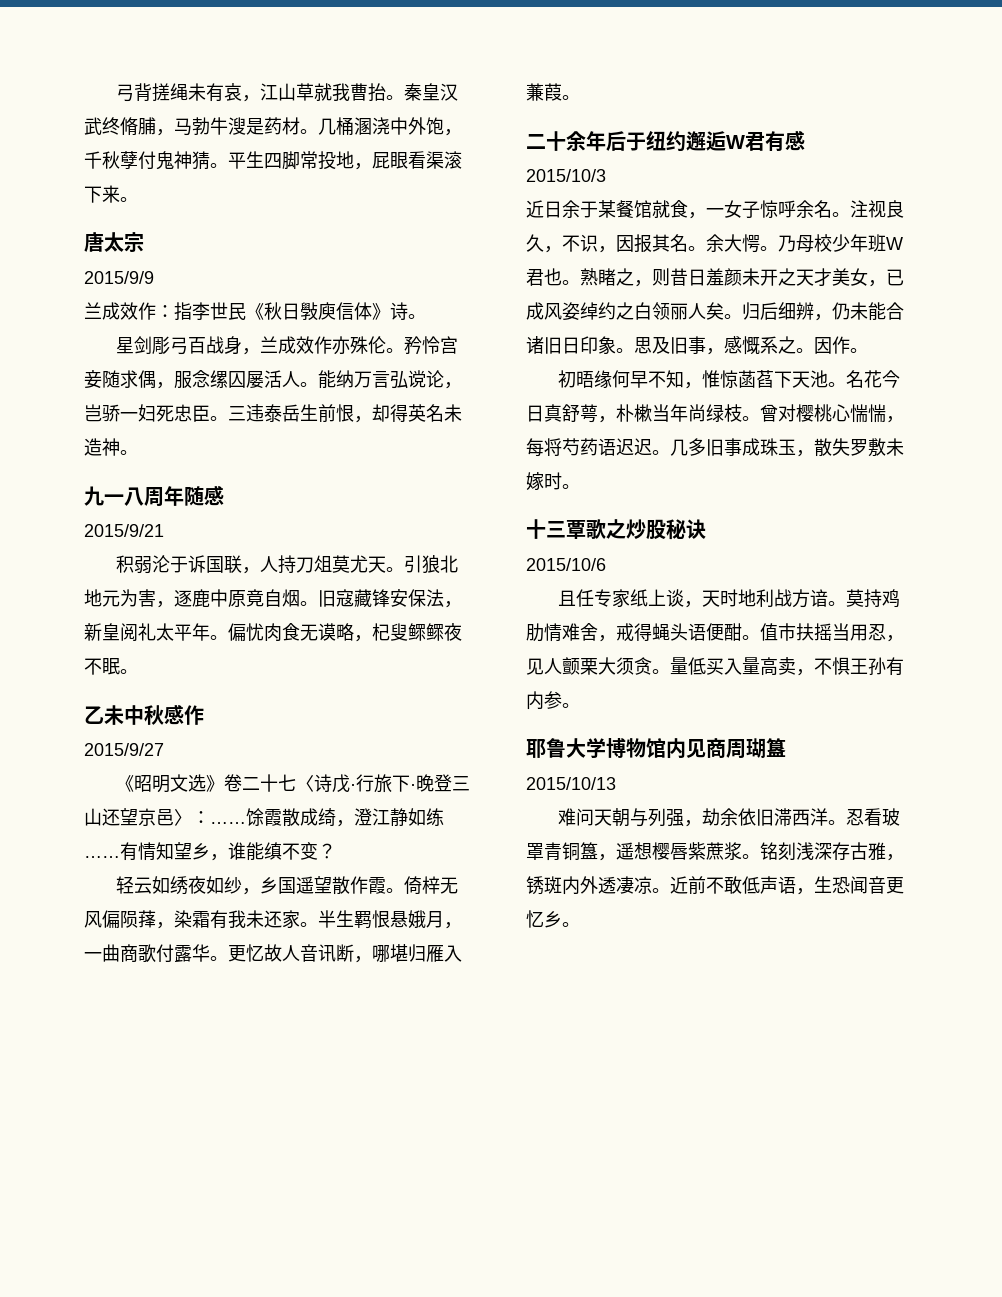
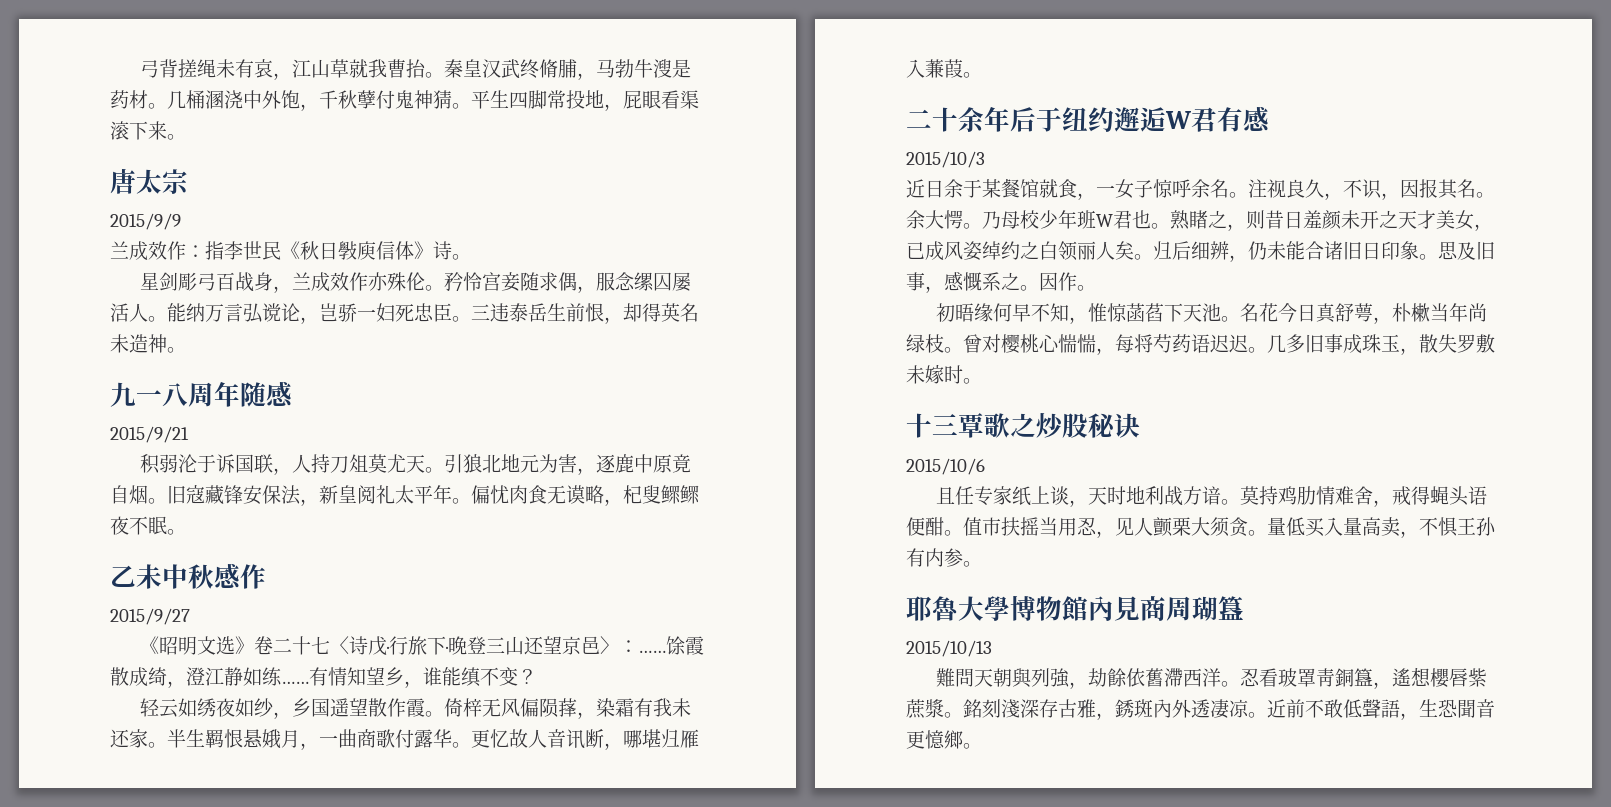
[546,738,706,759] 鲁大学博物馆内见 -> [932,595,1140,621] 魯大學博物館內見
[558,808,901,827] [526,842,814,861] 难问天朝与列强，劫余依旧滞西洋。忍看玻罩青铜簋，遥想樱唇紫蔗浆。铭刻浅 -> [936,667,1488,689] [906,699,1020,719] 難問天朝與列強，劫餘依舊滯西洋。忍看玻罩靑銅簋，遙想櫻唇紫蔗漿。銘刻淺
[526,876,580,895] 锈斑内 -> [1115,699,1172,718] 銹斑內
[760,876,904,895] [526,910,562,928] 声语，生恐闻音更忆乡 -> [1362,699,1495,720] [906,730,963,749] 聲語，生恐聞音更憶鄉

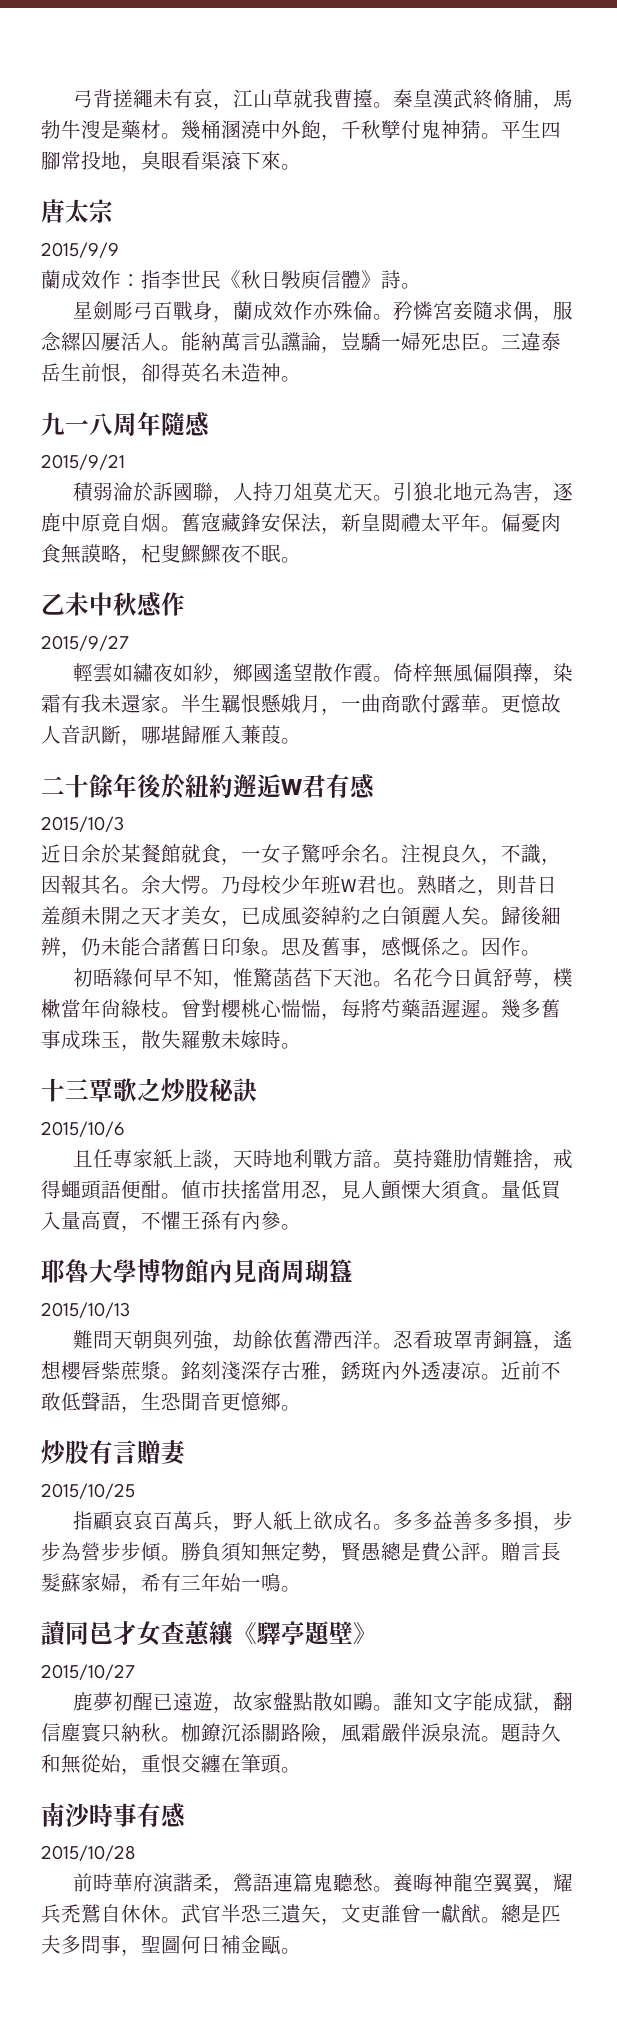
[197,59,217,78] 绳 -> [133,89,154,108] 繩
[406,59,692,80] [110,90,376,111] 抬。秦皇汉武终脩脯，马勃牛溲是药材。几桶溷浇中外饱，千秋孽 -> [353,89,574,110] [41,120,401,141] 擡。秦皇漢武終脩脯，馬勃牛溲是藥材。幾桶溷澆中外飽，千秋孼
[528,90,547,109] 脚 -> [41,151,61,170] 腳
[623,90,699,109] [110,121,167,140] 屁眼看渠滚下来 -> [141,151,281,170] 臭眼看渠滾下來
[110,241,129,259] 兰 -> [41,270,61,289] 蘭
[395,241,452,260] 体》诗 -> [341,270,401,289] 體》詩
[159,272,540,293] 剑彫弓百战身，兰成效作亦殊伦。矜怜宫妾随 -> [93,301,494,322] 劍彫弓百戰身，蘭成效作亦殊倫。矜憐宮妾隨
[634,272,693,292] 缧囚屡 -> [61,332,121,352] 縲囚屢
[186,303,395,324] 纳万言弘谠论，岂骄一妇 -> [201,332,421,353] 納萬言弘讜論，豈驕一婦
[490,303,509,322] 违 -> [521,332,541,351] 違
[623,303,642,322] 却 -> [141,363,161,382] 卻
[240,382,266,407] 随 -> [161,412,185,436] 隨
[140,454,274,474] 积弱沦于诉国联 -> [73,482,214,502] 積弱淪於訴國聯
[539,454,559,473] 为 -> [493,482,514,501] 為
[167,485,243,504] 旧寇藏锋 -> [181,512,261,533] 舊寇藏鋒
[357,485,395,504] 阅礼 -> [381,513,421,532] 閲禮
[490,485,585,504] 忧肉食无谟 -> [521,513,561,532] [41,544,101,564] 憂肉食無謨
[661,485,700,504] 鳏鳏 -> [181,544,221,563] 鰥鰥
[140,636,705,656] [110,667,537,688] [140,698,350,719] 《昭明文选》卷二十七〈诗戊·行旅下·晚登三山还望京邑〉：……馀霞散成绮，澄江静如练……有情知望乡，谁能缜不变？ // 轻云如绣夜如纱，乡国遥 -> [73,663,294,684] 輕雲如繡夜如紗，鄉國遙
[482,698,578,718] 无风偏陨萚 -> [433,663,534,683] 無風偏隕蘀
[110,729,130,748] 还 -> [121,694,141,713] 還
[205,729,263,748] 羁恨悬 -> [221,694,281,713] 羈恨懸
[433,729,680,750] 华。更忆故人音讯断，哪堪归 -> [461,694,561,713] [41,725,201,746] 華。更憶故人音訊斷，哪堪歸
[958,106,1114,133] 余年后于纽约 -> [89,773,233,799] 餘年後於紐約
[963,178,1039,198] 于某餐馆 -> [101,843,181,864] 於某餐館
[1153,179,1173,198] 惊 -> [301,844,321,864] 驚
[1267,179,1286,198] 视 -> [421,844,441,863] 視
[1362,179,1438,200] 识，因报 -> [521,844,561,865] [41,874,81,894] 識，因報
[1246,210,1379,230] 则昔日羞颜未开 -> [497,875,557,895] [41,906,121,926] 則昔日羞顔未開
[944,241,1210,261] 风姿绰约之白领丽人矣。归后细 -> [281,906,561,926] 風姿綽約之白領麗人矣。歸後細
[1324,241,1362,260] 诸旧 -> [161,937,201,956] 諸舊
[1476,241,1495,260] 旧 -> [321,937,341,956] 舊
[982,272,1001,291] 系 -> [421,937,441,956] 係
[974,303,994,322] 缘 -> [113,968,134,987] 緣
[1107,303,1128,322] 惊 -> [253,968,274,988] 驚
[1316,303,1488,324] [906,334,1324,355] 真舒萼，朴樕当年尚绿枝。曾对樱桃心惴惴，每将芍药语迟迟。几多旧 -> [473,968,574,989] [41,999,561,1020] 眞舒萼，樸樕當年尙綠枝。曾對櫻桃心惴惴，每將芍藥語遲遲。幾多舊
[1457,334,1495,353] [906,364,963,384] 罗敷未嫁时 -> [181,1029,281,1049] 羅敷未嫁時
[1114,413,1140,438] 诀 -> [233,1078,257,1102] 訣
[974,486,1488,507] [906,517,1496,538] [906,548,963,567] 专家纸上谈，天时地利战方谙。莫持鸡肋情难舍，戒得蝇头语便酣。值市扶摇当用忍，见人颤栗大须贪。量低买入量高卖，不惧王孙有内参 -> [113,1149,574,1170] [41,1180,562,1201] [41,1211,281,1232] 專家紙上談，天時地利戰方諳。莫持雞肋情難捨，戒得蠅頭語便酣。値市扶搖當用忍，見人顫慄大須貪。量低買入量高賣，不懼王孫有內參
(982, 746) none -> [40,1440,186,1465] [41,1483,135,1499] [73,1511,574,1532] [41,1542,561,1563] [41,1573,301,1594] [41,1621,377,1646] [41,1664,135,1680] [73,1692,574,1713] [41,1723,561,1744] [41,1754,301,1775] [41,1802,186,1828] [41,1845,136,1861] [73,1872,574,1894] [41,1904,561,1925] [41,1935,301,1956] // 炒股有言贈妻 // 2015/10/25 // 指顧哀哀百萬兵，野人紙上欲成名。多多益善多多損，步步為營步步傾。勝負須知無定勢，賢愚總是費公評。贈言長髮蘇家婦，希有三年始一鳴。 // 讀同邑才女查蕙纕《驛亭題壁》 // 2015/10/27 // 鹿夢初醒已遠遊，故家盤點散如鷗。誰知文字能成獄，翻信塵寰只納秋。枷鐐沉添關路險，風霜嚴伴淚泉流。題詩久和無從始，重恨交纏在筆頭。 // 南沙時事有感 // 2015/10/28 // 前時華府演諧柔，鶯語連篇鬼聽愁。養晦神龍空翼翼，耀兵禿鷲自休休。武官半恐三遺矢，文吏誰曾一獻猷。總是匹夫多問事，聖圖何日補金甌。

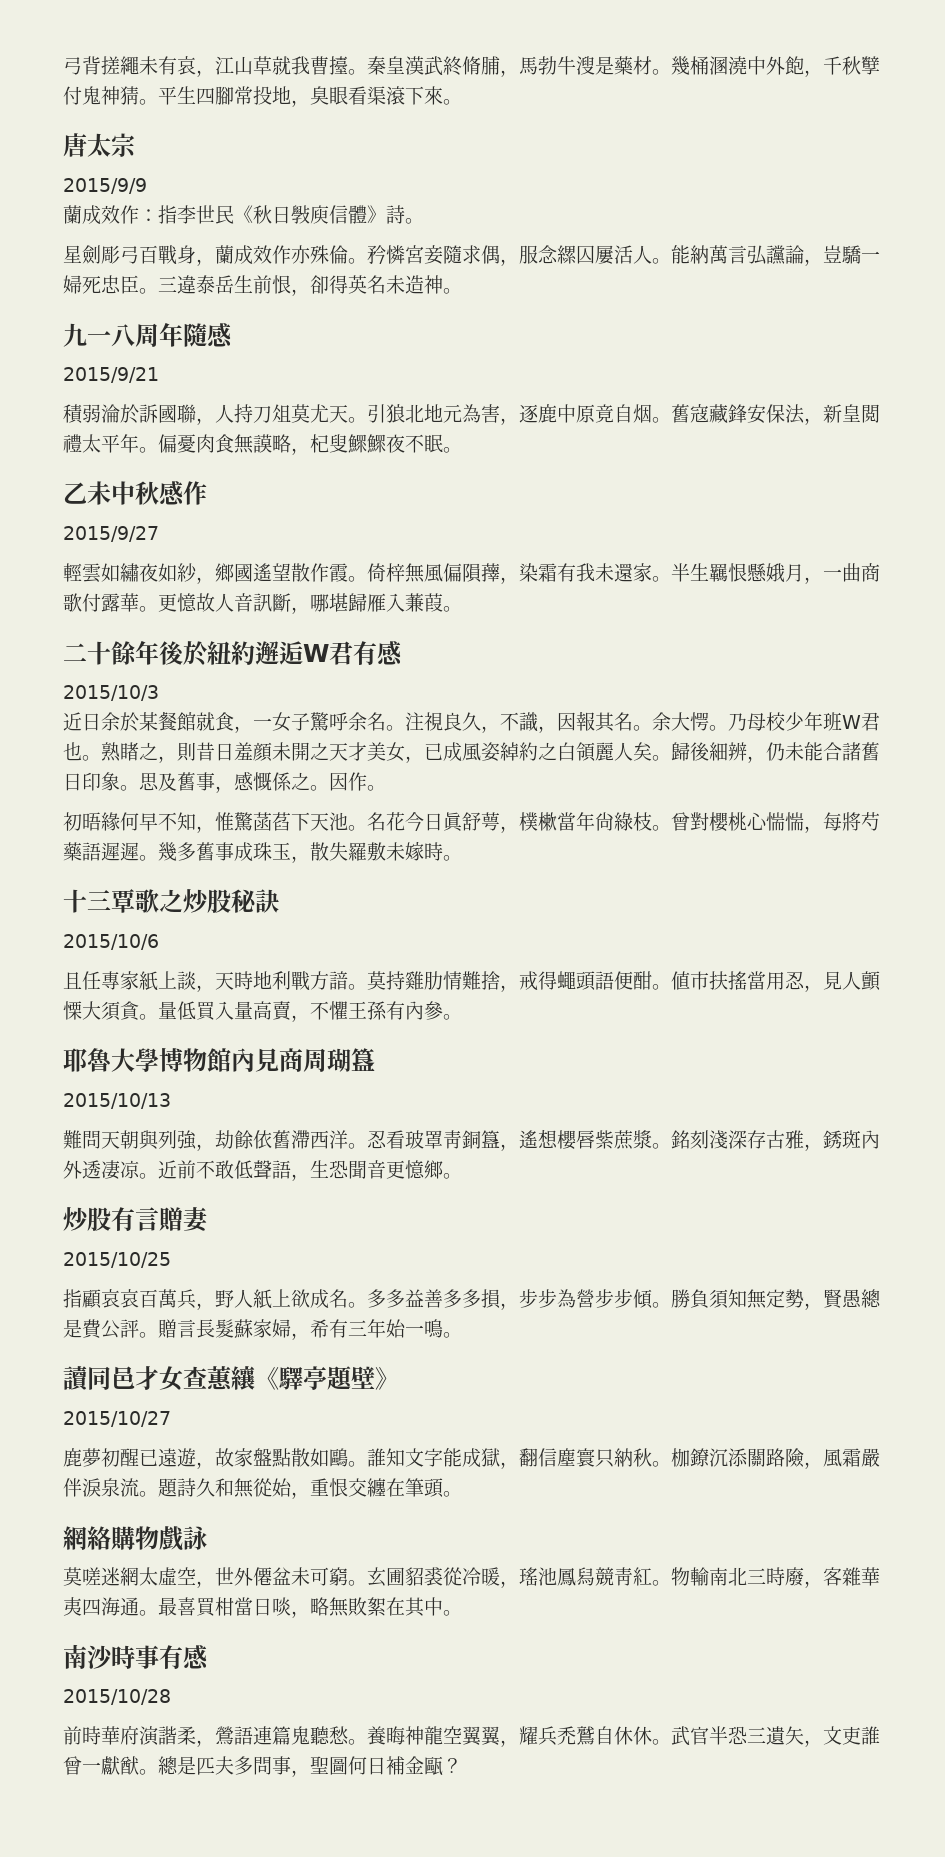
(301, 1770) none -> [63,1525,207,1551] [63,1567,880,1588] [63,1597,462,1618] // 網絡購物戲詠 // 莫嗟迷網太虛空，世外僊盆未可窮。玄圃貂裘從冷暖，瑤池鳳舄競靑紅。物輸南北三時廢，客雜華夷四海通。最喜買柑當日啖，略無敗絮在其中。
[281,1948,301,1954] 。 -> [443,1758,462,1773] ？

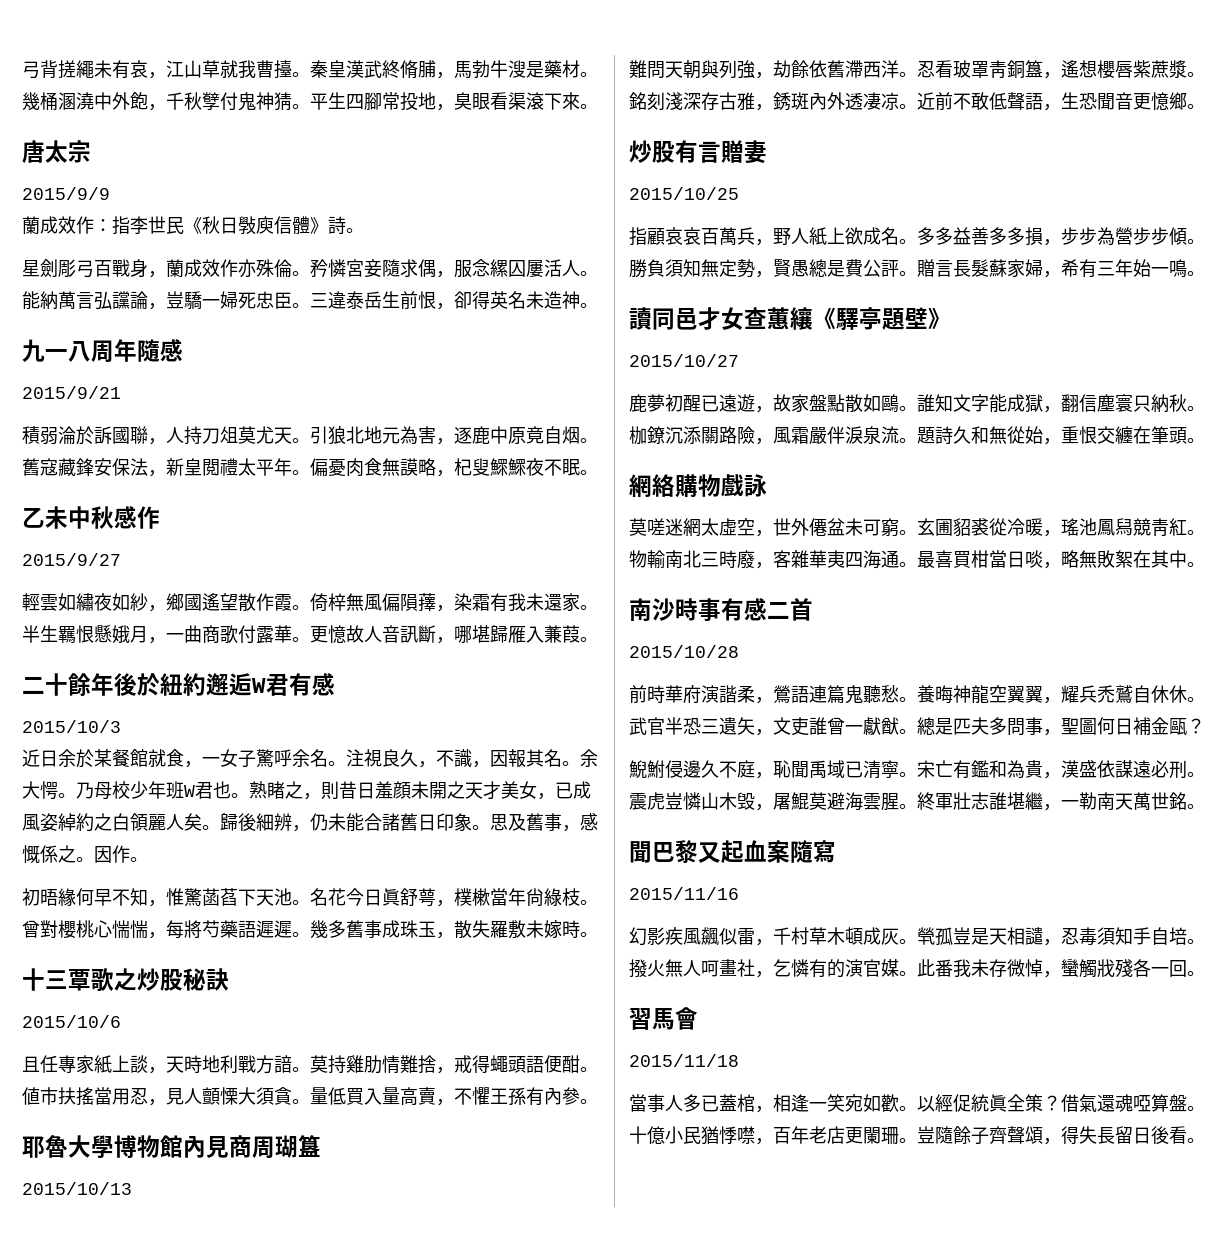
(209, 1657) none -> [767,598,813,621] 二首
(462, 1765) none -> [629,760,1205,779] [629,792,1205,811] [629,840,836,864] [629,887,739,900] [629,927,1205,946] [629,959,1205,978] [629,1007,698,1030] [629,1054,739,1067] [629,1094,1205,1113] [629,1126,1205,1145] // 鯢鮒侵邊久不庭，恥聞禹域已清寧。宋亡有鑑和為貴，漢盛依謀遠必刑。震虎豈憐山木毁，屠鯤莫避海雲腥。終軍壯志誰堪繼，一勒南天萬世銘。 // 聞巴黎又起血案隨寫 // 2015/11/16 // 幻影疾風飆似雷，千村草木頓成灰。煢孤豈是天相譴，忍毒須知手自培。撥火無人呵畫社，乞憐有的演官媒。此番我未存微悼，蠻觸戕殘各一回。 // 習馬會 // 2015/11/18 // 當事人多已蓋棺，相逢一笑宛如歡。以經促統眞全策？借氣還魂啞算盤。十億小民猶悸噤，百年老店更闌珊。豈隨餘子齊聲頌，得失長留日後看。

